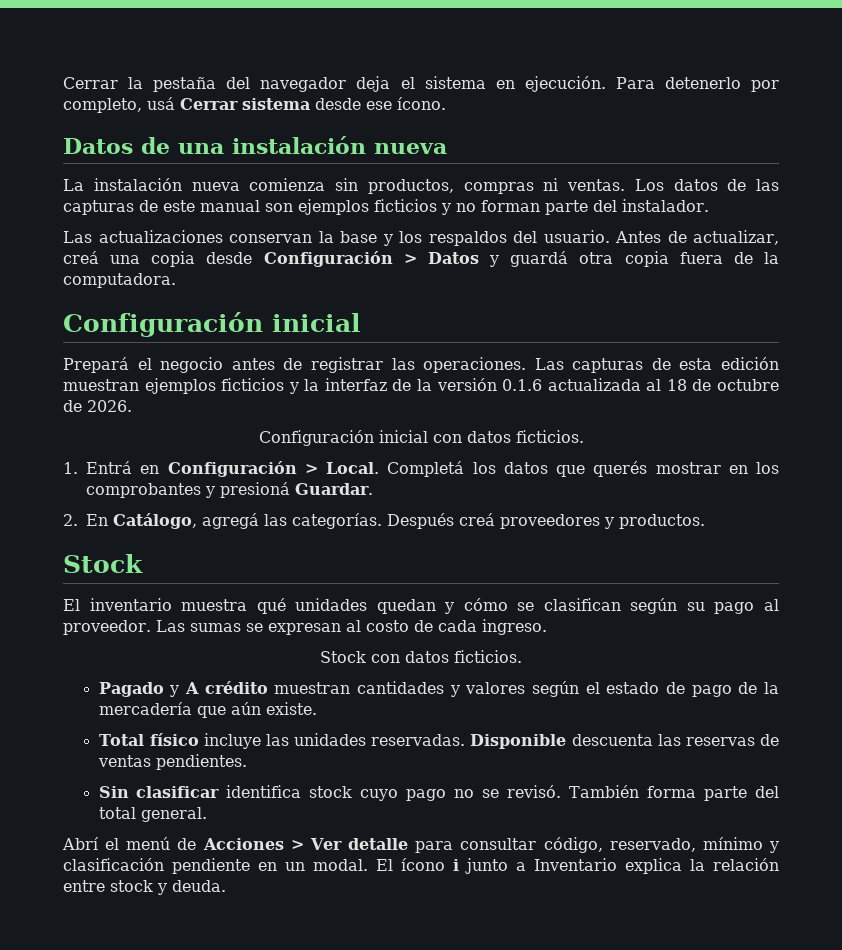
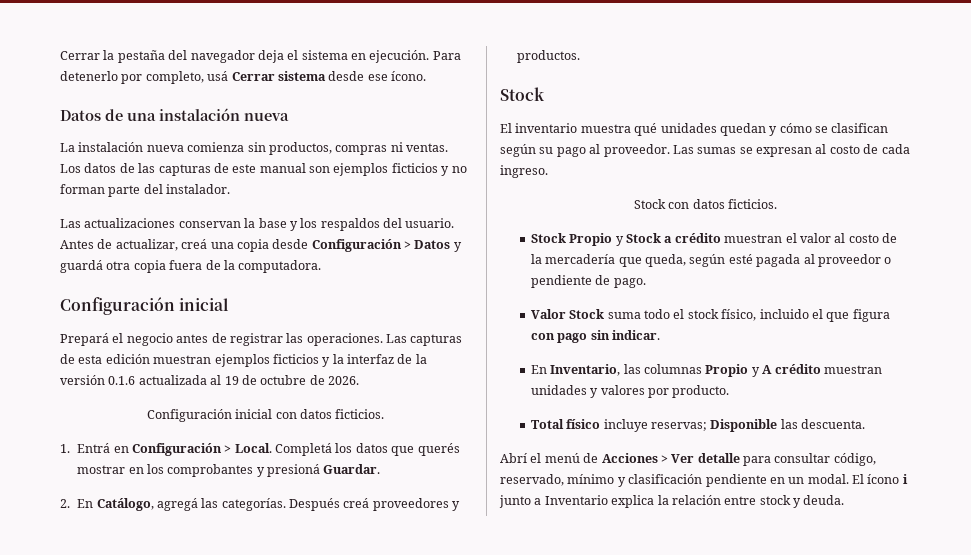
[666,379,687,391] 18 -> [224,376,239,385] 19
[98,682,164,697] Pagado -> [530,233,898,246] [530,254,892,267] [530,275,646,288] [530,309,890,322] [530,330,661,343] [530,364,749,377] Stock Propio y Stock a crédito muestran el valor al costo de la mercadería que queda, según esté pagada al proveedor o pendiente de pago. // Valor Stock suma todo el stock físico, incluido el que figura con pago sin indicar. // En Inventario, las columnas Propio
[356,681,444,694] cantidades -> [530,385,587,395] unidades
[531,681,779,697] [98,702,317,718] [98,733,780,749] [97,754,247,770] [98,785,780,801] [98,807,207,822] según el estado de pago de la mercadería que aún existe. // Total físico incluye las unidades reservadas. Disponible descuenta las reservas de ventas pendientes. // Sin clasificar identifica stock cuyo pago no se revisó. También forma parte del total general. -> [648,385,730,398] [530,419,866,432] por producto. // Total físico incluye reservas; Disponible las descuenta.

